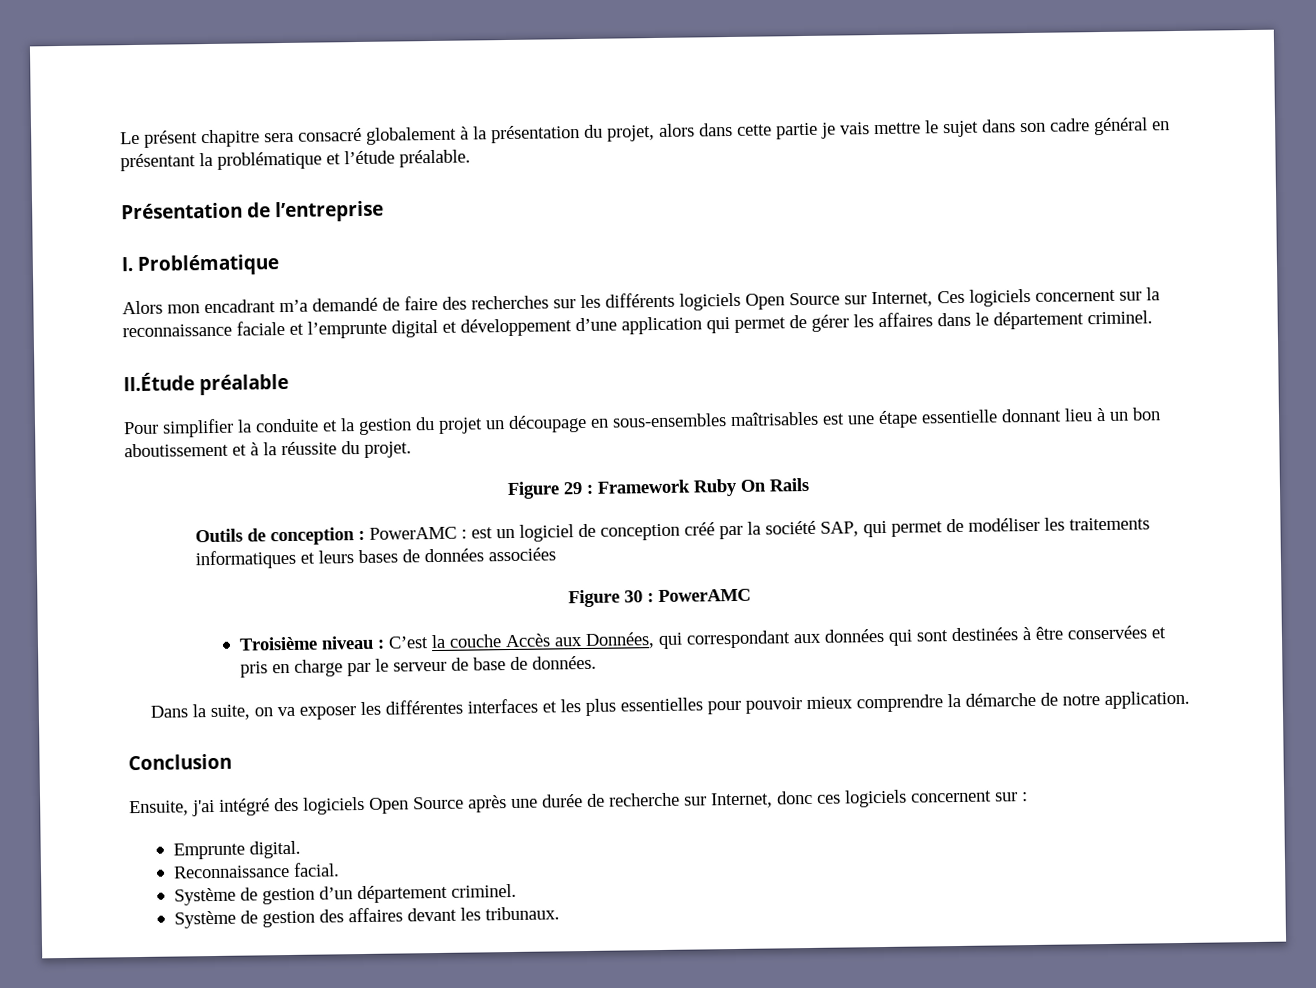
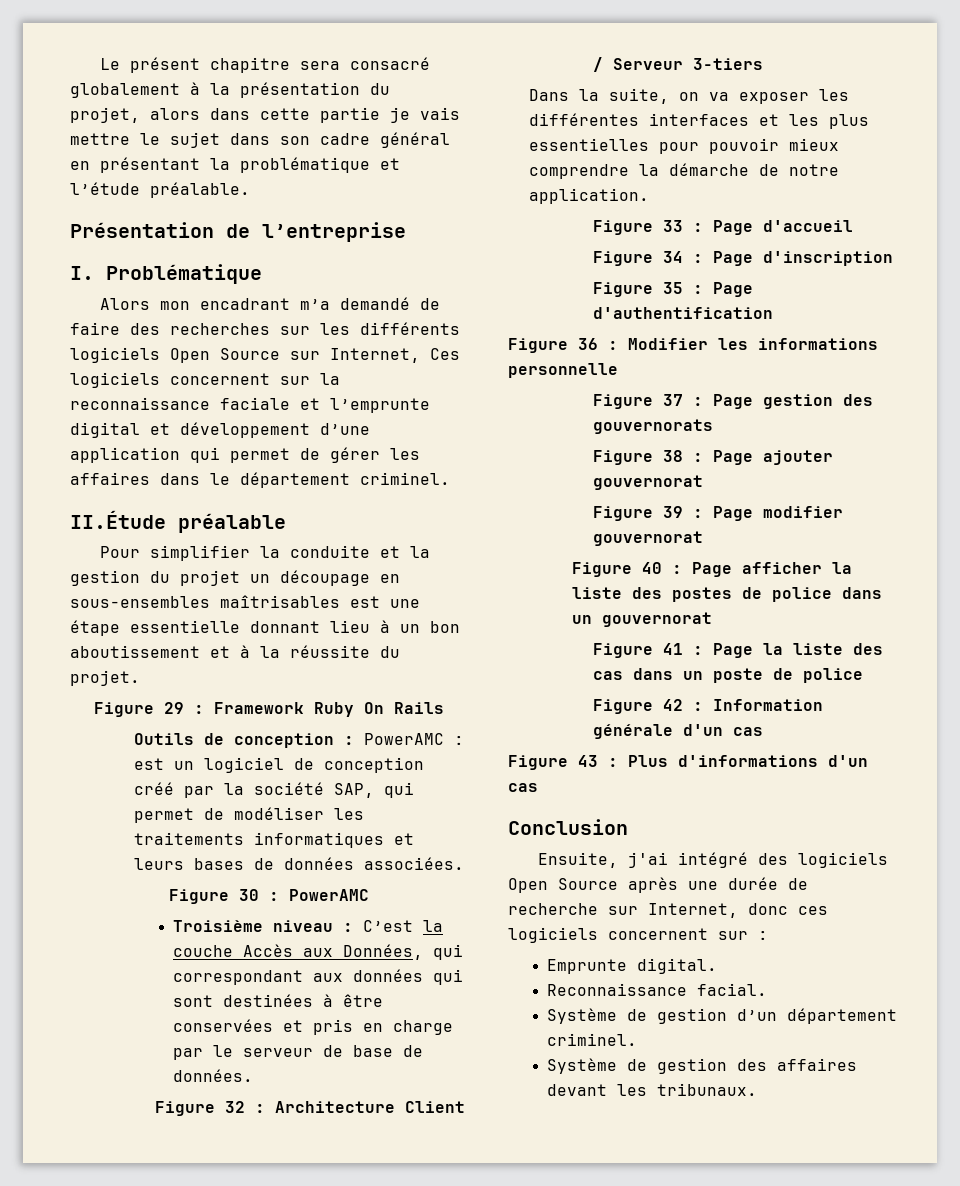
[487,547,556,562] associées -> [364,857,465,870] associées.
(598, 662) none -> [155,1101,466,1116] [593,57,764,72] // Figure 32 : Architecture Client / Serveur 3-tiers
(1191, 700) none -> [593,220,854,235] [593,251,894,266] [593,282,754,297] [593,307,774,319] [508,338,878,353] [508,363,618,378] [593,394,874,409] [593,419,714,434] [593,450,834,465] [593,475,704,490] [593,506,844,521] [593,531,704,546] [572,562,853,577] [572,587,883,602] [572,612,713,627] [593,643,884,658] [593,668,864,683] [593,699,824,714] [593,724,764,739] [508,755,868,770] [508,783,538,792] // Figure 33 : Page d'accueil // Figure 34 : Page d'inscription // Figure 35 : Page d'authentification // Figure 36 : Modifier les informations personnelle // Figure 37 : Page gestion des gouvernorats // Figure 38 : Page ajouter gouvernorat // Figure 39 : Page modifier gouvernorat // Figure 40 : Page afficher la liste des postes de police dans un gouvernorat // Figure 41 : Page la liste des cas dans un poste de police // Figure 42 : Information générale d'un cas // Figure 43 : Plus d'informations d'un cas

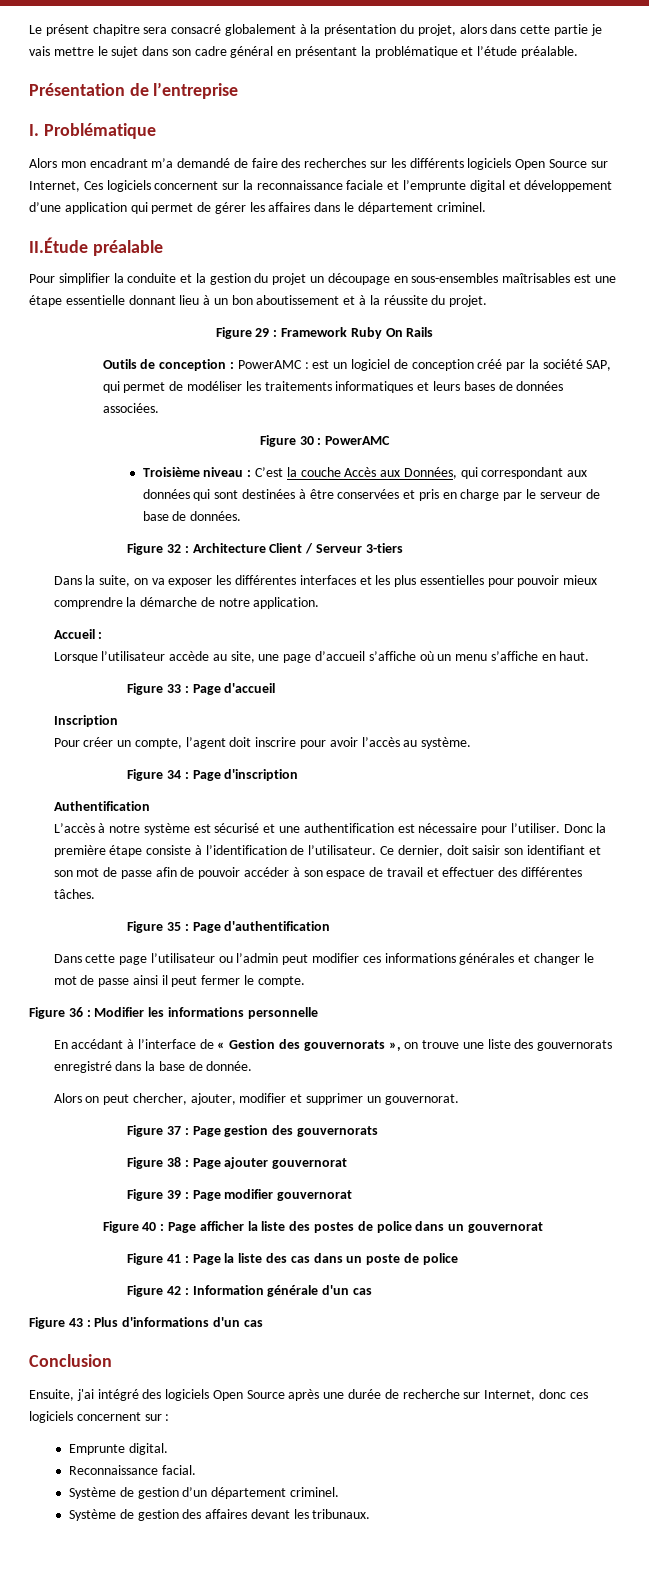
(650, 196) none -> [53,629,103,639] [53,651,590,663] // Accueil : // Lorsque l’utilisateur accède au site, une page d’accueil s’affiche où un menu s’affiche en haut.
(854, 226) none -> [53,715,118,727] [53,737,472,749] // Inscription // Pour créer un compte, l’agent doit inscrire pour avoir l’accès au système.
(894, 258) none -> [53,801,150,811] [53,823,607,835] [53,845,601,857] [53,867,583,879] [53,889,95,899] // Authentification // L’accès à notre système est sécurisé et une authentification est nécessaire pour l’utiliser. Donc la première étape consiste à l’identification de l’utilisateur. Ce dernier, doit saisir son identifiant et son mot de passe afin de pouvoir accéder à son espace de travail et effectuer des différentes tâches.
(774, 313) none -> [53,953,594,965] [53,975,305,987] // Dans cette page l’utilisateur ou l’admin peut modifier ces informations générales et changer le mot de passe ainsi il peut fermer le compte.
(618, 370) none -> [53,1039,613,1051] [53,1061,253,1073] [53,1093,459,1105] // En accédant à l’interface de « Gestion des gouvernorats », on trouve une liste des gouvernorats enregistré dans la base de donnée. // Alors on peut chercher, ajouter, modifier et supprimer un gouvernorat.

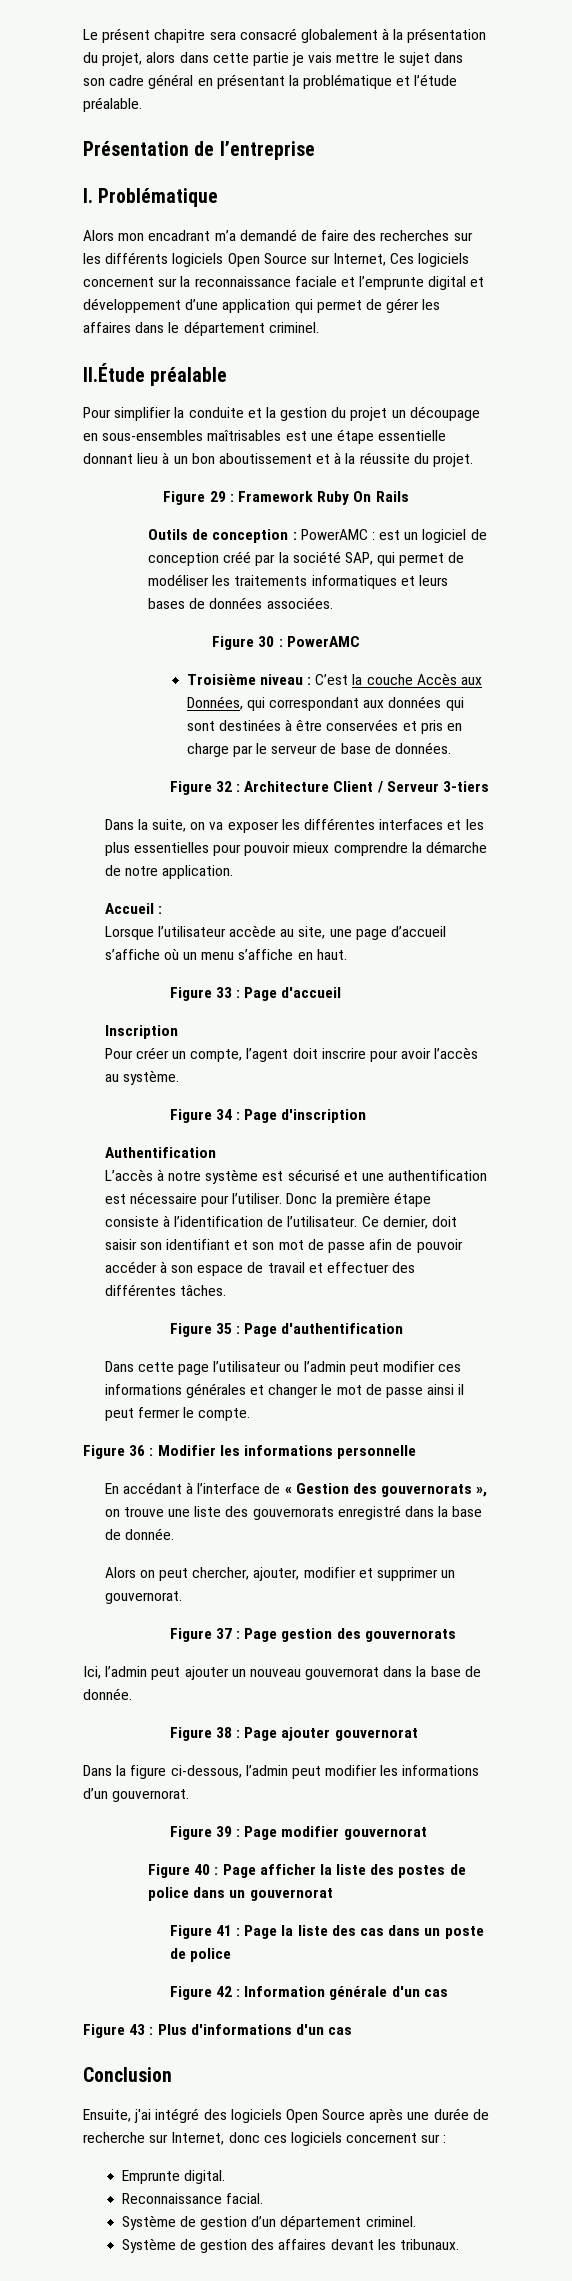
(378, 1131) none -> [83,1666,481,1680] [83,1688,132,1700] // Ici, l’admin peut ajouter un nouveau gouvernorat dans la base de donnée.
(348, 1163) none -> [83,1765,480,1779] [83,1788,190,1802] // Dans la figure ci-dessous, l’admin peut modifier les informations d’un gouvernorat.

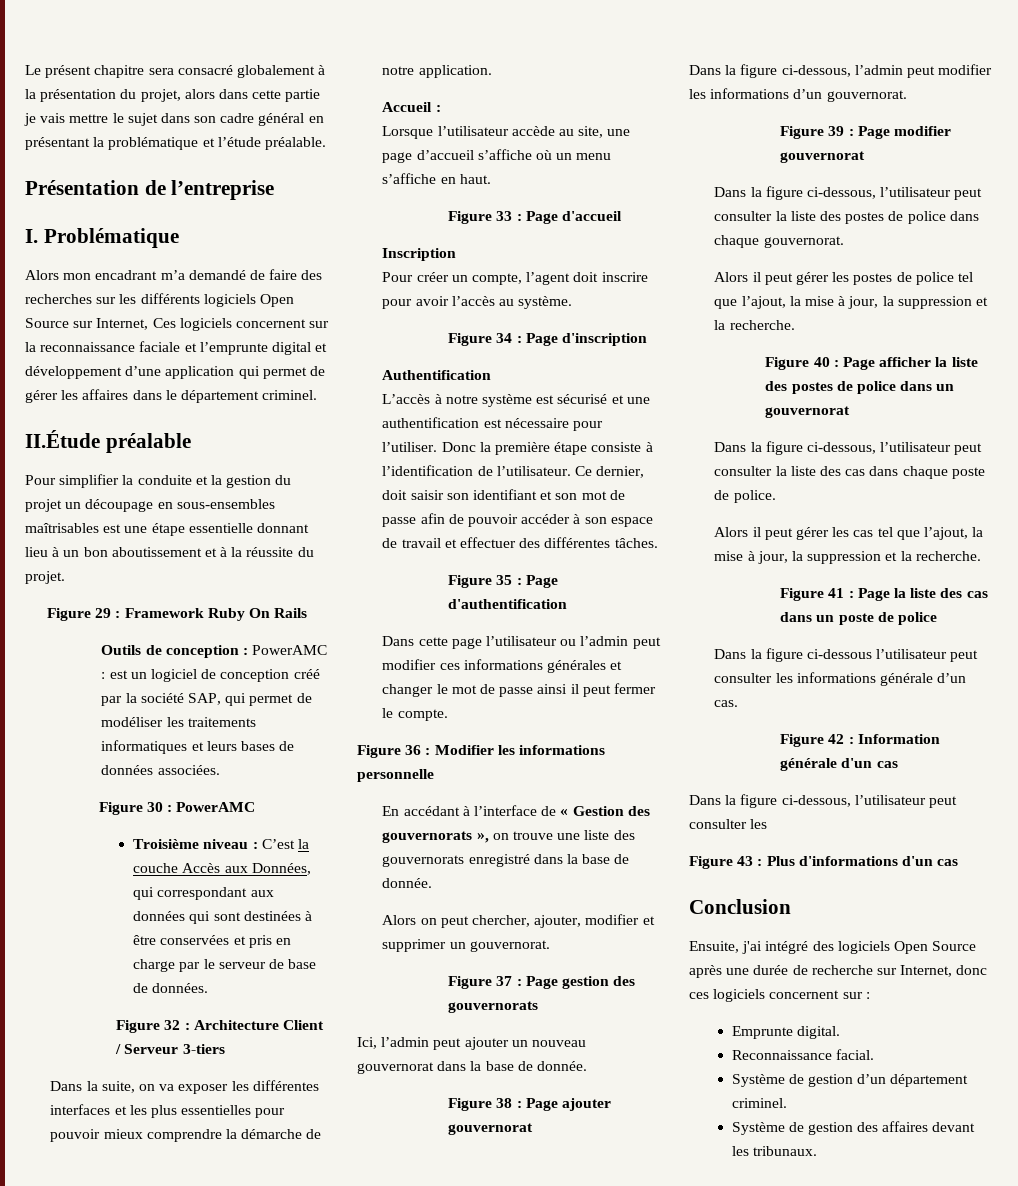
(427, 1833) none -> [714,186,983,200] [714,211,979,224] [714,235,844,248] [714,272,973,285] [714,296,988,309] [714,320,795,330] // Dans la figure ci-dessous, l’utilisateur peut consulter la liste des postes de police dans chaque gouvernorat. // Alors il peut gérer les postes de police tel que l’ajout, la mise à jour, la suppression et la recherche.
(333, 1894) none -> [714,441,983,455] [714,466,985,479] [714,490,776,503] [714,527,984,540] [714,551,981,564] // Dans la figure ci-dessous, l’utilisateur peut consulter la liste des cas dans chaque poste de police. // Alors il peut gérer les cas tel que l’ajout, la mise à jour, la suppression et la recherche.
(231, 1955) none -> [714,648,979,662] [714,672,967,686] [714,700,739,707] // Dans la figure ci-dessous l’utilisateur peut consulter les informations générale d’un cas.
(448, 1993) none -> [689,794,957,808] [689,819,768,829] // Dans la figure ci-dessous, l’utilisateur peut consulter les

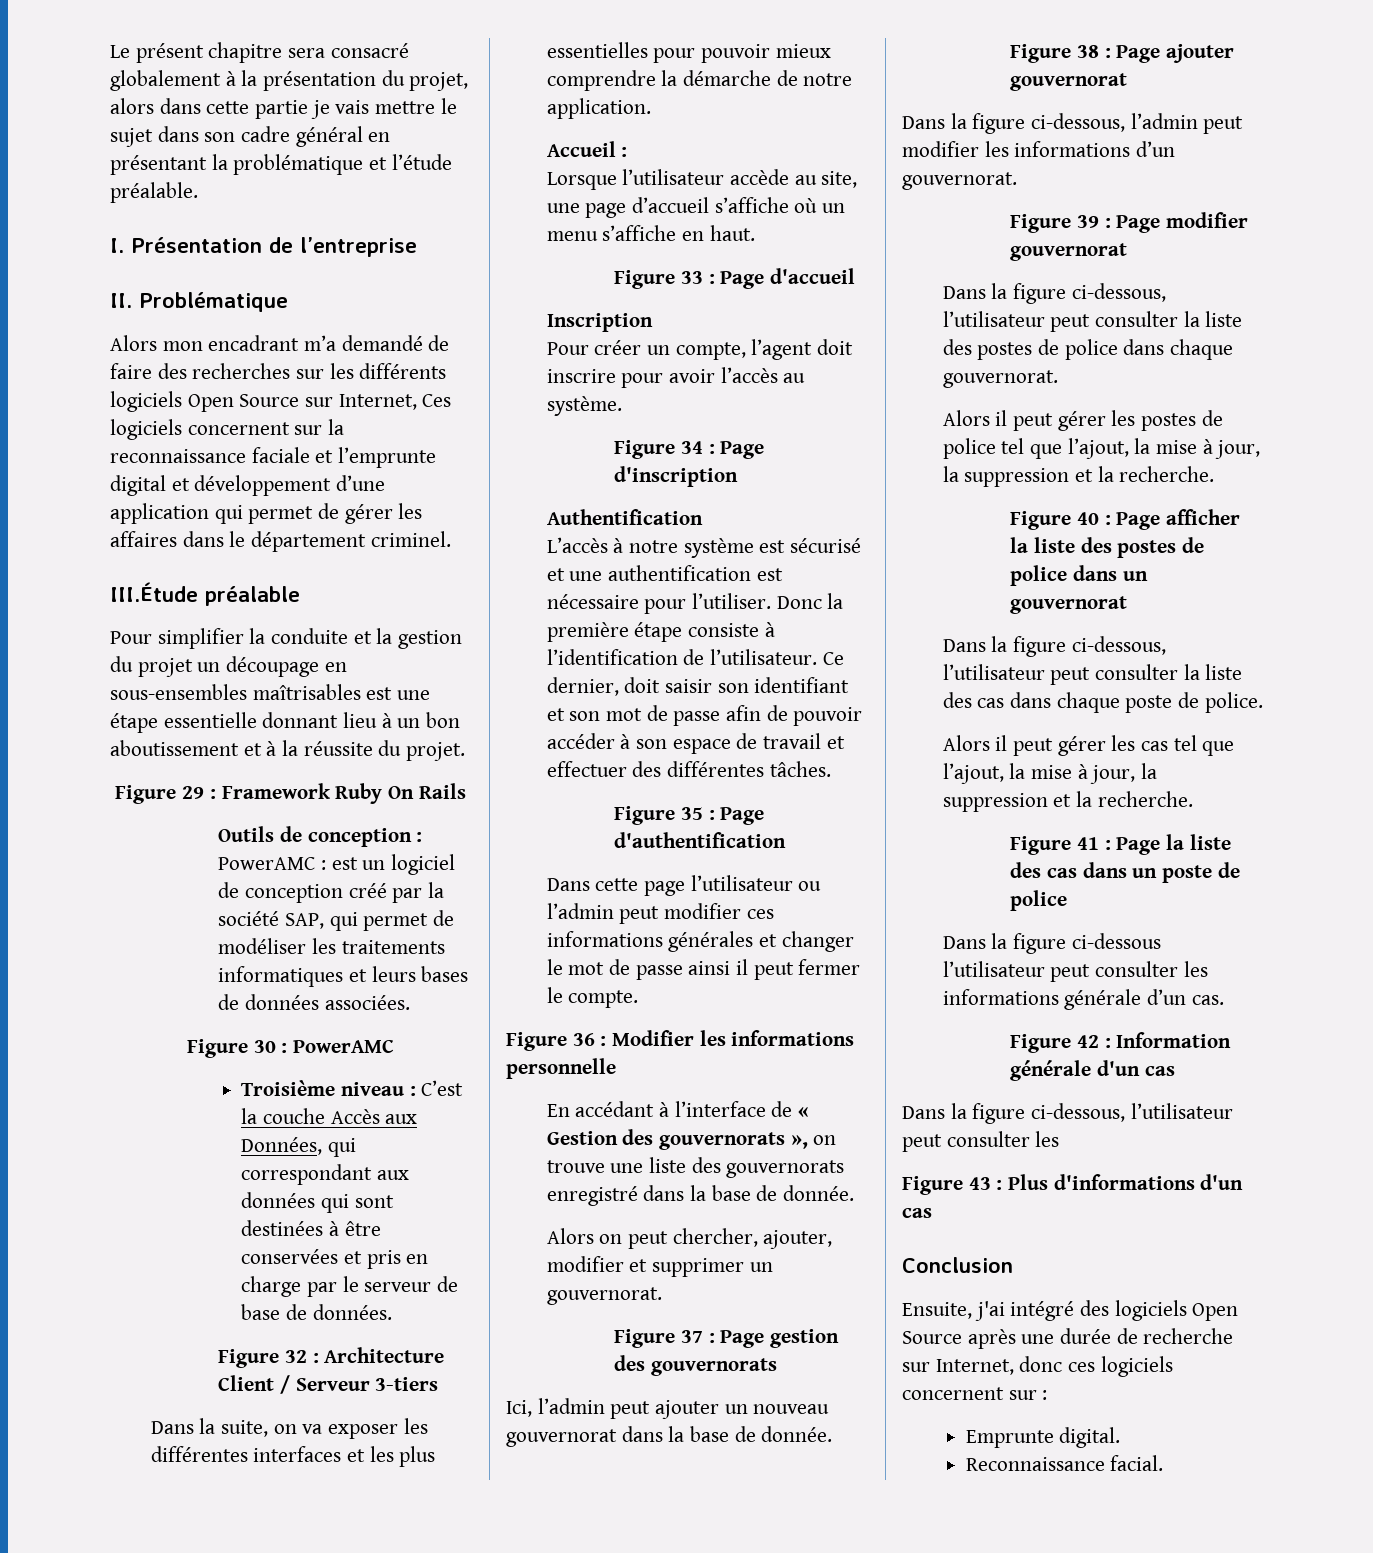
(326, 143) none -> [110,238,124,253] I.
[25,229,38,243] I. -> [110,293,132,308] II.
[25,430,100,448] II.Étude -> [110,582,198,602] III.Étude
[731,1074,969,1087] [731,1098,787,1108] [731,1121,976,1135] [731,1146,817,1156] // Système de gestion d’un département criminel. // Système de gestion des affaires devant les tribunaux. -> (1164, 1463) none

